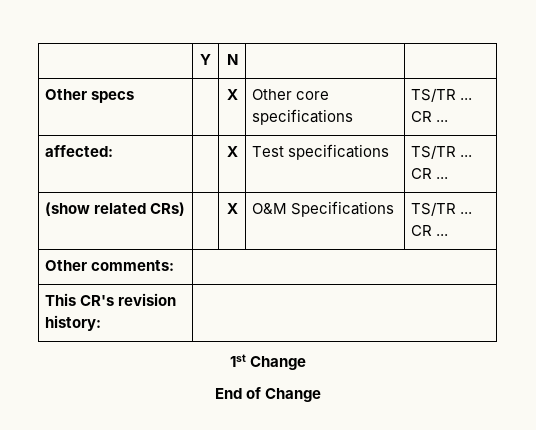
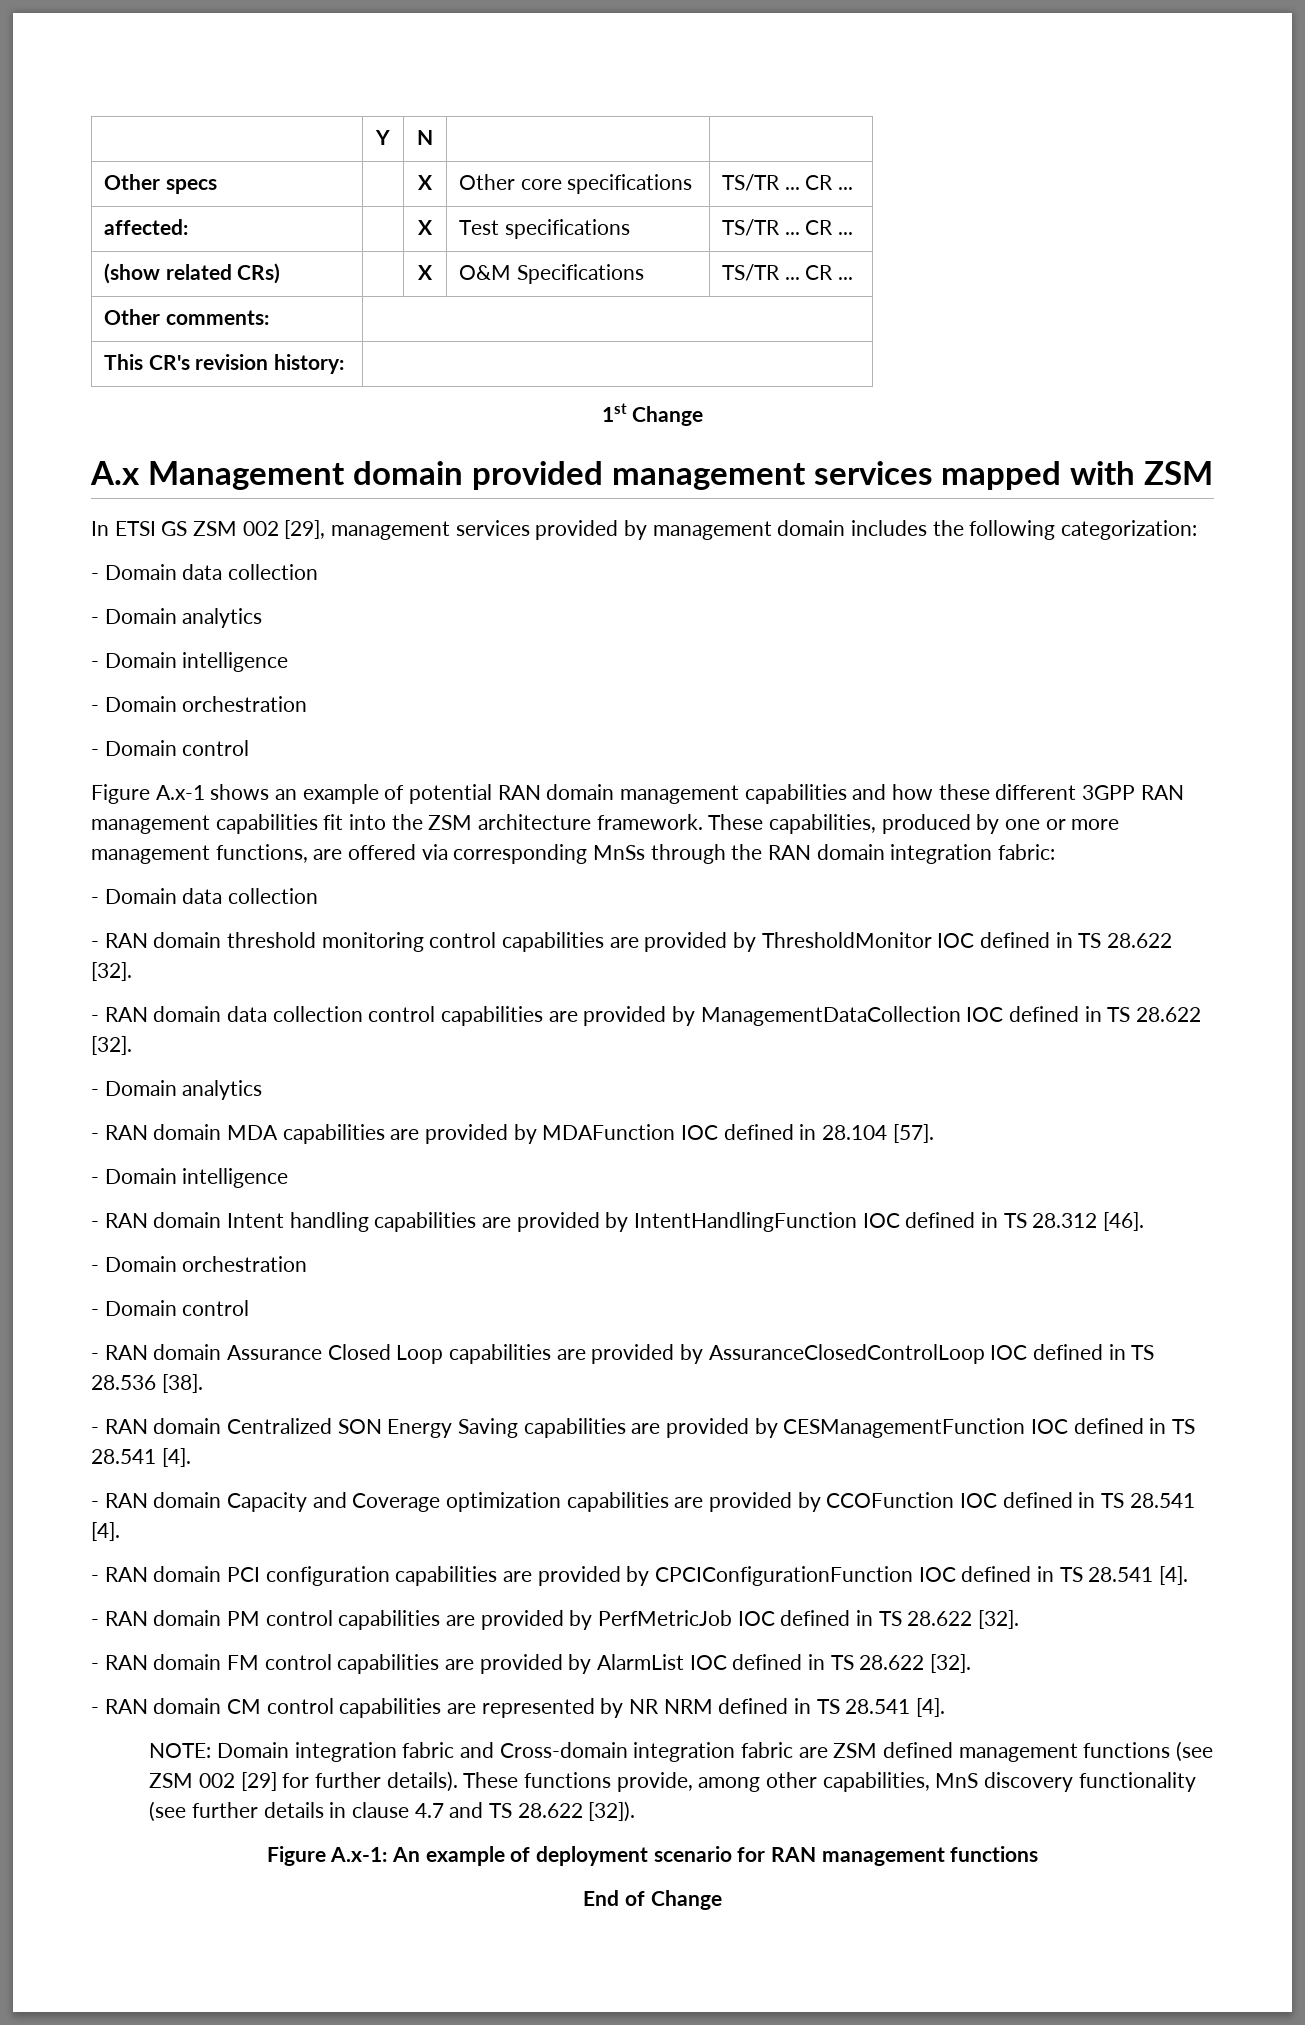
(307, 363) none -> [90,461,1214,490] [91,520,1198,540] [91,564,319,580] [91,608,263,628] [91,652,289,672] [91,696,308,712] [91,740,250,756] [91,784,1184,804] [91,814,1120,834] [91,844,1056,864] [91,888,319,904] [91,932,1173,952] [91,962,132,981] [91,1006,1202,1026] [91,1036,132,1055] [91,1080,263,1100] [91,1124,934,1144] [91,1168,289,1188] [91,1212,1145,1232] [91,1256,308,1272] [91,1300,250,1316] [91,1344,1155,1364] [91,1374,203,1393] [91,1418,1196,1438] [91,1448,191,1467] [91,1492,1195,1512] [91,1522,120,1541] [91,1566,1189,1586] [91,1610,1020,1630] [91,1654,972,1674] [91,1698,946,1718] [149,1741,1213,1762] [149,1771,1196,1792] [149,1801,636,1822] [266,1846,1039,1866] // A.x Management domain provided management services mapped with ZSM // In ETSI GS ZSM 002 [29], management services provided by management domain includes the following categorization: // - Domain data collection // - Domain analytics // - Domain intelligence // - Domain orchestration // - Domain control // Figure A.x-1 shows an example of potential RAN domain management capabilities and how these different 3GPP RAN management capabilities fit into the ZSM architecture framework. These capabilities, produced by one or more management functions, are offered via corresponding MnSs through the RAN domain integration fabric: // - Domain data collection // - RAN domain threshold monitoring control capabilities are provided by ThresholdMonitor IOC defined in TS 28.622 [32]. // - RAN domain data collection control capabilities are provided by ManagementDataCollection IOC defined in TS 28.622 [32]. // - Domain analytics // - RAN domain MDA capabilities are provided by MDAFunction IOC defined in 28.104 [57]. // - Domain intelligence // - RAN domain Intent handling capabilities are provided by IntentHandlingFunction IOC defined in TS 28.312 [46]. // - Domain orchestration // - Domain control // - RAN domain Assurance Closed Loop capabilities are provided by AssuranceClosedControlLoop IOC defined in TS 28.536 [38]. // - RAN domain Centralized SON Energy Saving capabilities are provided by CESManagementFunction IOC defined in TS 28.541 [4]. // - RAN domain Capacity and Coverage optimization capabilities are provided by CCOFunction IOC defined in TS 28.541 [4]. // - RAN domain PCI configuration capabilities are provided by CPCIConfigurationFunction IOC defined in TS 28.541 [4]. // - RAN domain PM control capabilities are provided by PerfMetricJob IOC defined in TS 28.622 [32]. // - RAN domain FM control capabilities are provided by AlarmList IOC defined in TS 28.622 [32]. // - RAN domain CM control capabilities are represented by NR NRM defined in TS 28.541 [4]. // NOTE: Domain integration fabric and Cross-domain integration fabric are ZSM defined management functions (see ZSM 002 [29] for further details). These functions provide, among other capabilities, MnS discovery functionality (see further details in clause 4.7 and TS 28.622 [32]). // Figure A.x-1: An example of deployment scenario for RAN management functions

